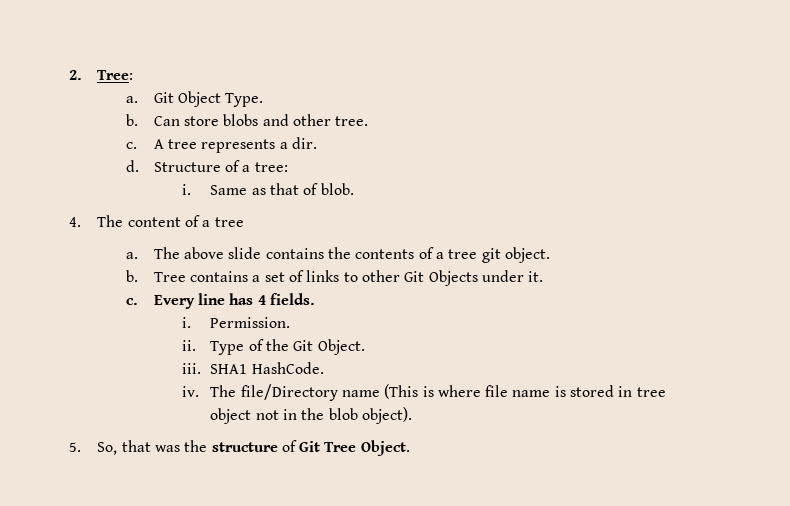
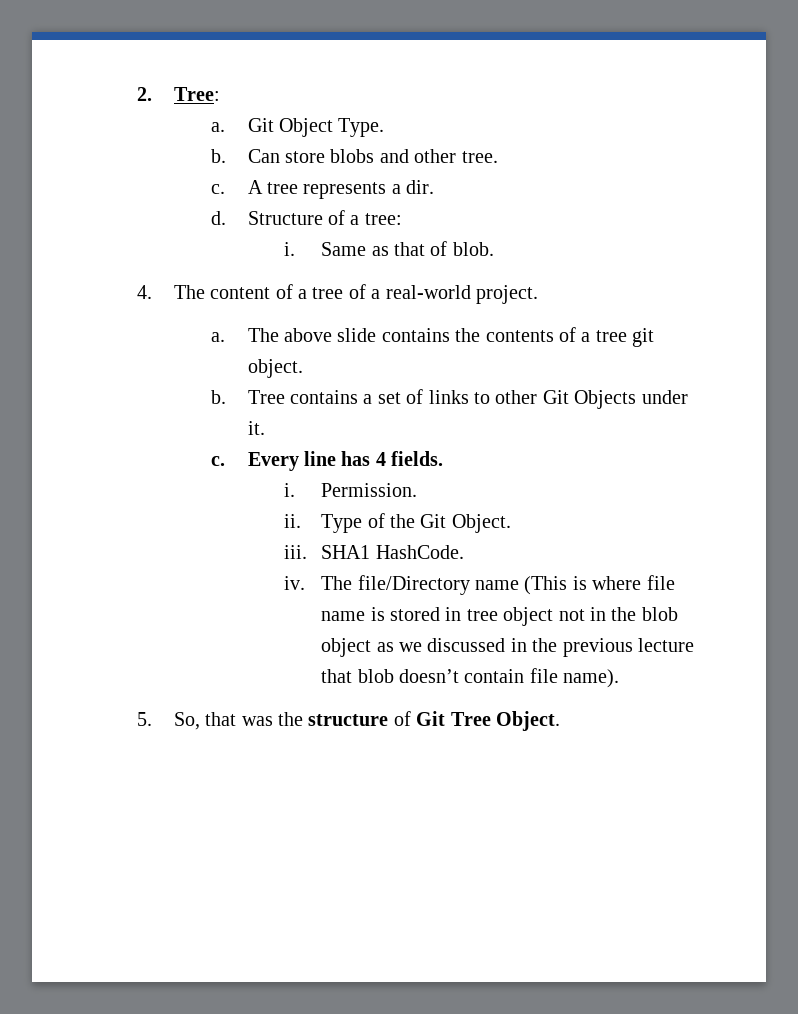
(244, 222) none -> [348,284,539,304] of a real-world project.
[361,407,412,424] object). -> [321,638,694,657] [321,668,620,688] object as we discussed in the previous lecture that blob doesn’t contain file name).

